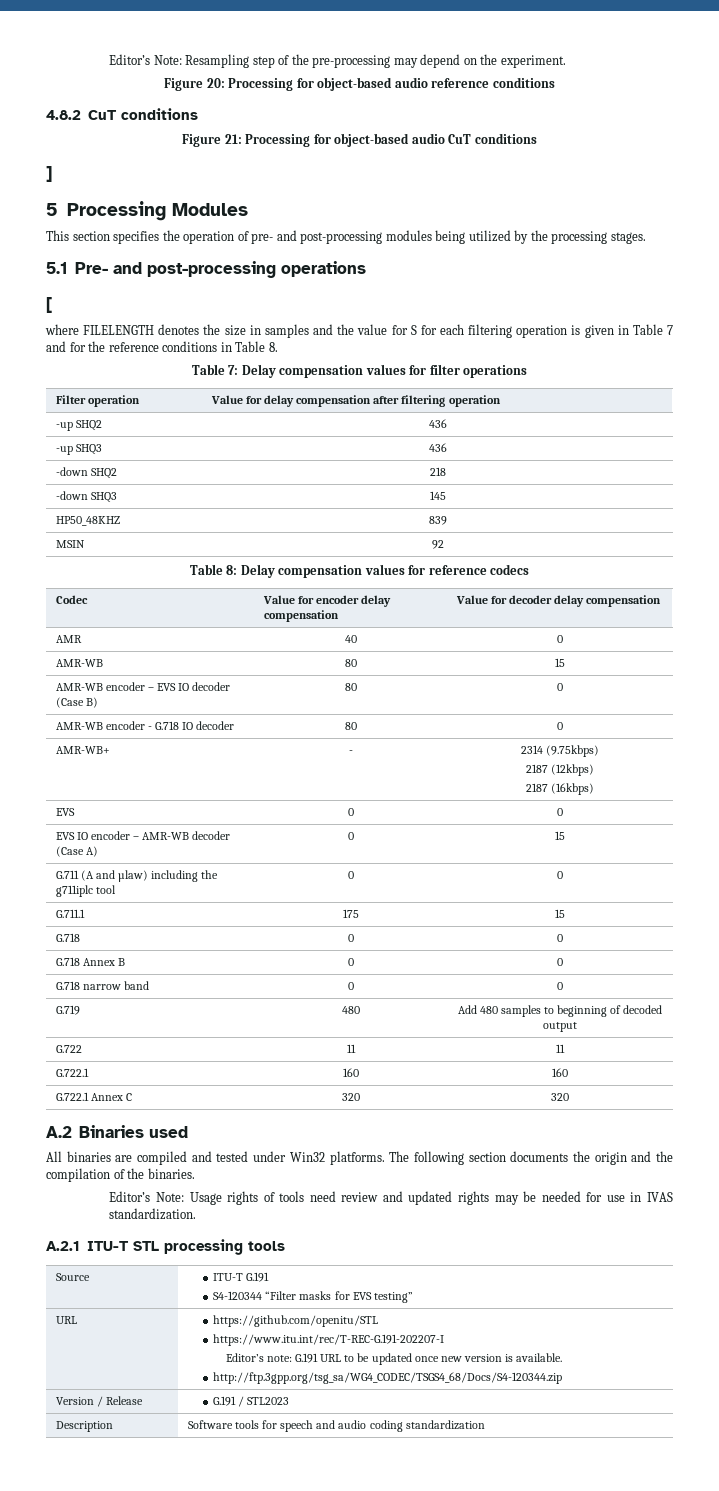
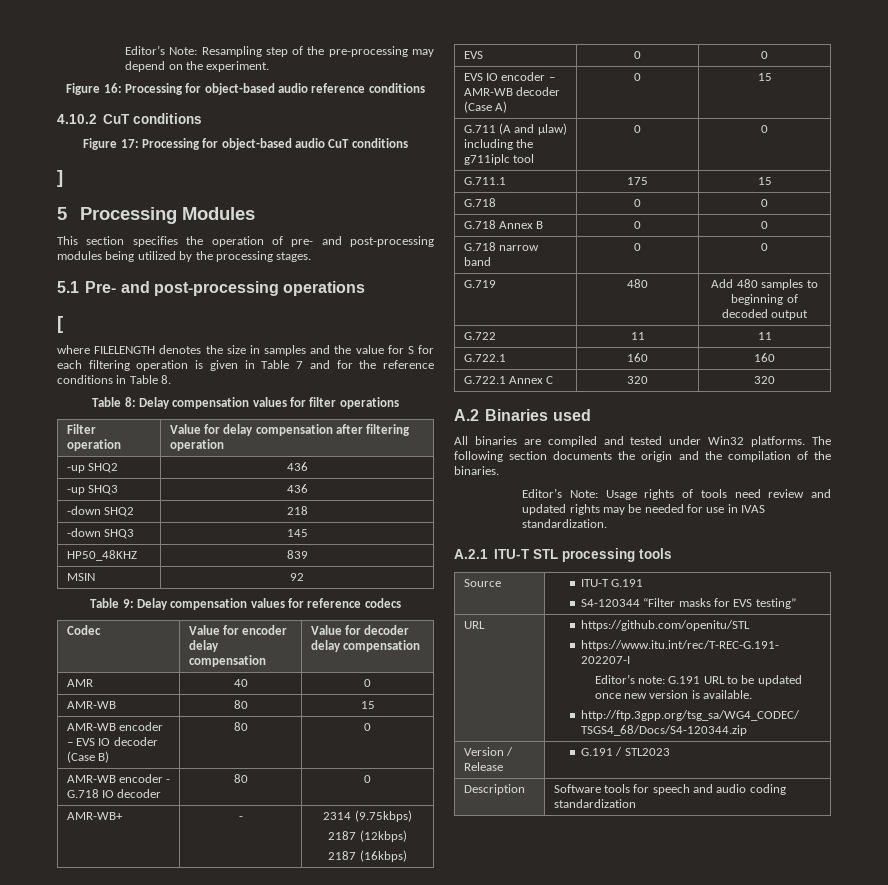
[206,78,225,88] 20: -> [103,83,122,93] 16:
[46,110,81,120] 4.8.2 -> [57,114,97,124] 4.10.2
[224,134,242,144] 21: -> [120,139,139,148] 17:
[228,365,239,375] 7: -> [124,397,136,407] 8:
[226,565,238,575] 8: -> [122,599,134,608] 9:

